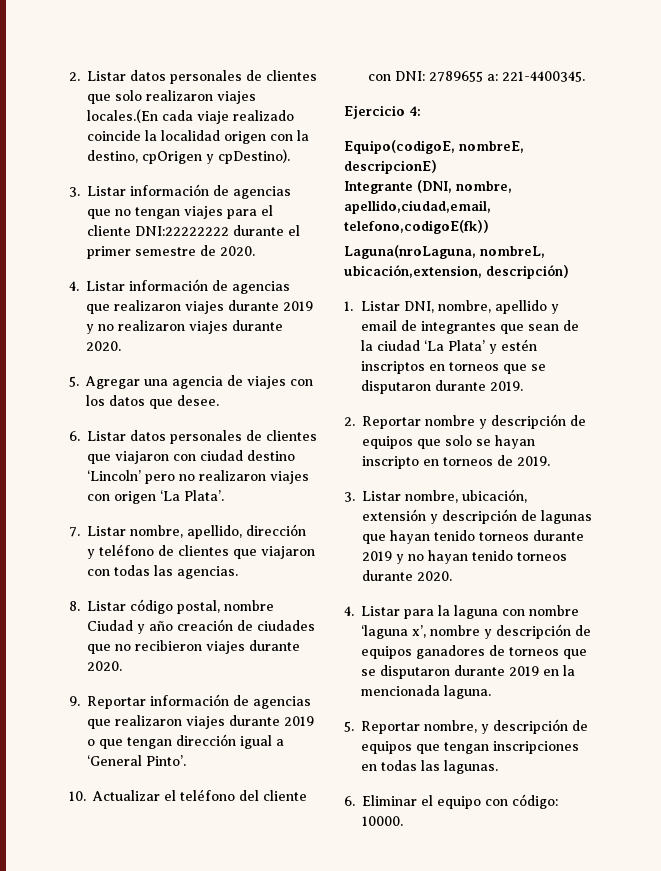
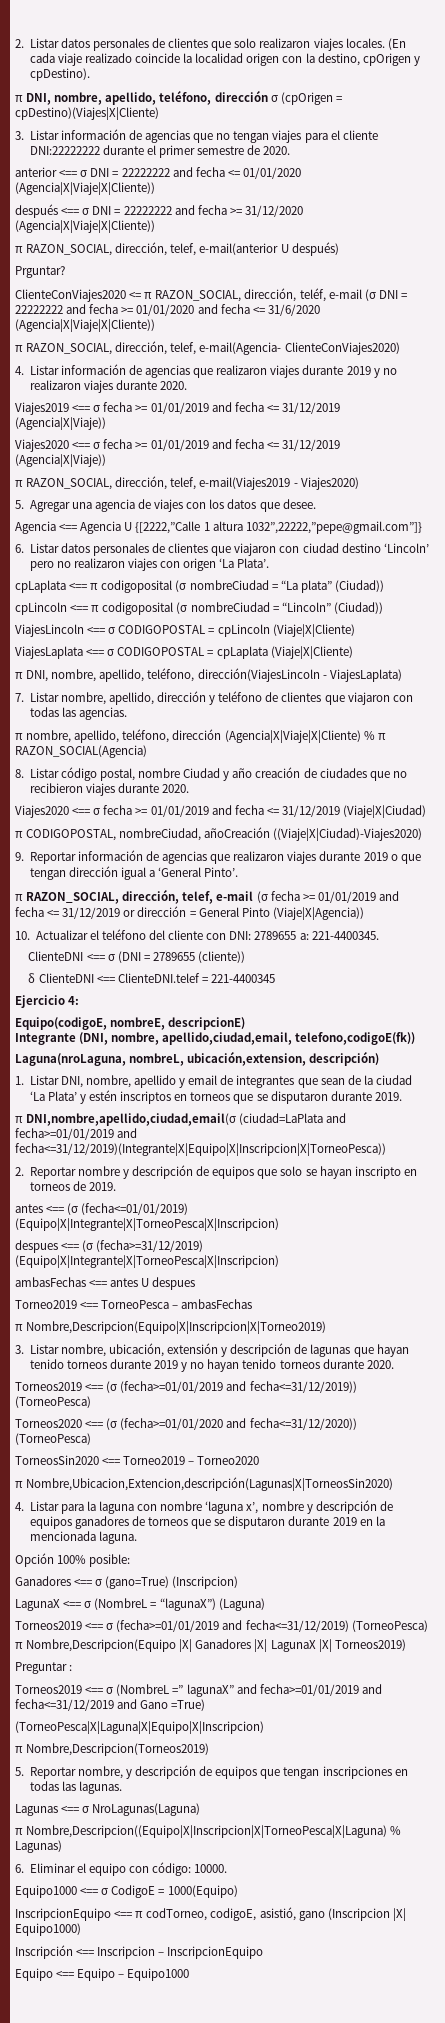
[87,109,158,123] locales.(En -> [345,38,406,50] locales. (En
(290, 156) none -> [15,90,342,105] [15,107,159,120] // π DNI, nombre, apellido, teléfono, dirección σ (cpOrigen = cpDestino)(Viajes|X|Cliente)
(255, 251) none -> [15,167,301,179] [15,182,155,195] [15,204,303,218] [15,220,155,233] [15,242,339,256] [15,266,65,278] [15,288,407,302] [15,304,320,316] [15,319,155,332] [15,341,400,355] // anterior <== σ DNI = 22222222 and fecha <= 01/01/2020 (Agencia|X|Viaje|X|Cliente)) // después <== σ DNI = 22222222 and fecha >= 31/12/2020 (Agencia|X|Viaje|X|Cliente)) // π RAZON_SOCIAL, dirección, telef, e-mail(anterior U después) // Prguntar? // ClienteConViajes2020 <= π RAZON_SOCIAL, dirección, teléf, e-mail (σ DNI = 22222222 and fecha >= 01/01/2020 and fecha <= 31/6/2020 (Agencia|X|Viaje|X|Cliente)) // π RAZON_SOCIAL, dirección, telef, e-mail(Agencia- ClienteConViajes2020)
(122, 346) none -> [15,402,340,415] [15,417,106,430] [15,439,340,452] [15,454,106,467] [15,476,359,490] // Viajes2019 <== σ fecha >= 01/01/2019 and fecha <= 31/12/2019 (Agencia|X|Viaje)) // Viajes2020 <== σ fecha >= 01/01/2019 and fecha <= 31/12/2019 (Agencia|X|Viaje)) // π RAZON_SOCIAL, dirección, telef, e-mail(Viajes2019 - Viajes2020)
(220, 400) none -> [15,521,422,534] // Agencia <== Agencia U {[2222,”Calle 1 altura 1032”,22222,”pepe@gmail.com”]}
(224, 495) none -> [15,580,384,593] [15,602,383,615] [15,624,355,637] [15,646,353,659] [15,668,402,682] // cpLaplata <== π codigoposital (σ nombreCiudad = “La plata” (Ciudad)) // cpLincoln <== π codigoposital (σ nombreCiudad = “Lincoln” (Ciudad)) // ViajesLincoln <== σ CODIGOPOSTAL = cpLincoln (Viaje|X|Cliente) // ViajesLaplata <== σ CODIGOPOSTAL = cpLaplata (Viaje|X|Cliente) // π DNI, nombre, apellido, teléfono, dirección(ViajesLincoln - ViajesLaplata)
(238, 572) none -> [15,729,386,743] [15,745,147,758] // π nombre, apellido, teléfono, dirección (Agencia|X|Viaje|X|Cliente) % π RAZON_SOCIAL(Agencia)
(122, 666) none -> [15,805,427,818] [15,827,423,841] // Viajes2020 <== σ fecha >= 01/01/2019 and fecha <= 31/12/2019 (Viaje|X|Ciudad) // π CODIGOPOSTAL, nombreCiudad, añoCreación ((Viaje|X|Ciudad)-Viajes2020)
(186, 760) none -> [15,889,399,904] [15,906,364,920] // π RAZON_SOCIAL, dirección, telef, e-mail (σ fecha >= 01/01/2019 and fecha <= 31/12/2019 or dirección = General Pinto (Viaje|X|Agencia))
(585, 76) none -> [28,951,246,963] [28,973,275,983] // ClienteDNI <== σ (DNI = 2789655 (cliente)) // δ ClienteDNI <== ClienteDNI.telef = 221-4400345
(524, 386) none -> [15,1113,347,1126] [15,1128,138,1140] [15,1143,386,1156] // π DNI,nombre,apellido,ciudad,email(σ (ciudad=LaPlata and fecha>=01/01/2019 and fecha<=31/12/2019)(Integrante|X|Equipo|X|Inscripcion|X|TorneoPesca))
(550, 461) none -> [15,1203,189,1215] [15,1218,279,1231] [15,1240,204,1253] [15,1255,279,1268] [15,1277,196,1290] [15,1299,253,1309] [15,1321,327,1334] // antes <== (σ (fecha<=01/01/2019) (Equipo|X|Integrante|X|TorneoPesca|X|Inscripcion) // despues <== (σ (fecha>=31/12/2019) (Equipo|X|Integrante|X|TorneoPesca|X|Inscripcion) // ambasFechas <== antes U despues // Torneo2019 <== TorneoPesca – ambasFechas // π Nombre,Descripcion(Equipo|X|Inscripcion|X|Torneo2019)
(452, 576) none -> [15,1381,357,1393] [15,1396,91,1408] [15,1418,357,1430] [15,1433,91,1445] [15,1455,260,1465] [15,1477,394,1491] // Torneos2019 <== (σ (fecha>=01/01/2019 and fecha<=31/12/2019)) (TorneoPesca) // Torneos2020 <== (σ (fecha>=01/01/2020 and fecha<=31/12/2020)) (TorneoPesca) // TorneosSin2020 <== Torneo2019 – Torneo2020 // π Nombre,Ubicacion,Extencion,descripción(Lagunas|X|TorneosSin2020)
(492, 692) none -> [15,1553,131,1567] [15,1576,239,1589] [15,1598,265,1611] [15,1620,428,1632] [15,1639,406,1652] [15,1662,73,1674] [15,1684,382,1697] [15,1699,206,1711] [15,1721,264,1734] [15,1743,210,1756] // Opción 100% posible: // Ganadores <== σ (gano=True) (Inscripcion) // LagunaX <== σ (NombreL = “lagunaX”) (Laguna) // Torneos2019 <== σ (fecha>=01/01/2019 and fecha<=31/12/2019) (TorneoPesca) // π Nombre,Descripcion(Equipo |X| Ganadores |X| LagunaX |X| Torneos2019) // Preguntar : // Torneos2019 <== σ (NombreL =” lagunaX” and fecha>=01/01/2019 and fecha<=31/12/2019 and Gano =True) // (TorneoPesca|X|Laguna|X|Equipo|X|Inscripcion) // π Nombre,Descripcion(Torneos2019)
(499, 767) none -> [15,1803,201,1816] [15,1825,402,1838] [15,1840,62,1853] // Lagunas <== σ NroLagunas(Laguna) // π Nombre,Descripcion((Equipo|X|Inscripcion|X|TorneoPesca|X|Laguna) % Lagunas)
(403, 821) none -> [15,1885,238,1898] [15,1907,406,1921] [15,1923,81,1936] [15,1945,264,1959] [15,1968,190,1981] // Equipo1000 <== σ CodigoE = 1000(Equipo) // InscripcionEquipo <== π codTorneo, codigoE, asistió, gano (Inscripcion |X| Equipo1000) // Inscripción <== Inscripcion – InscripcionEquipo // Equipo <== Equipo – Equipo1000

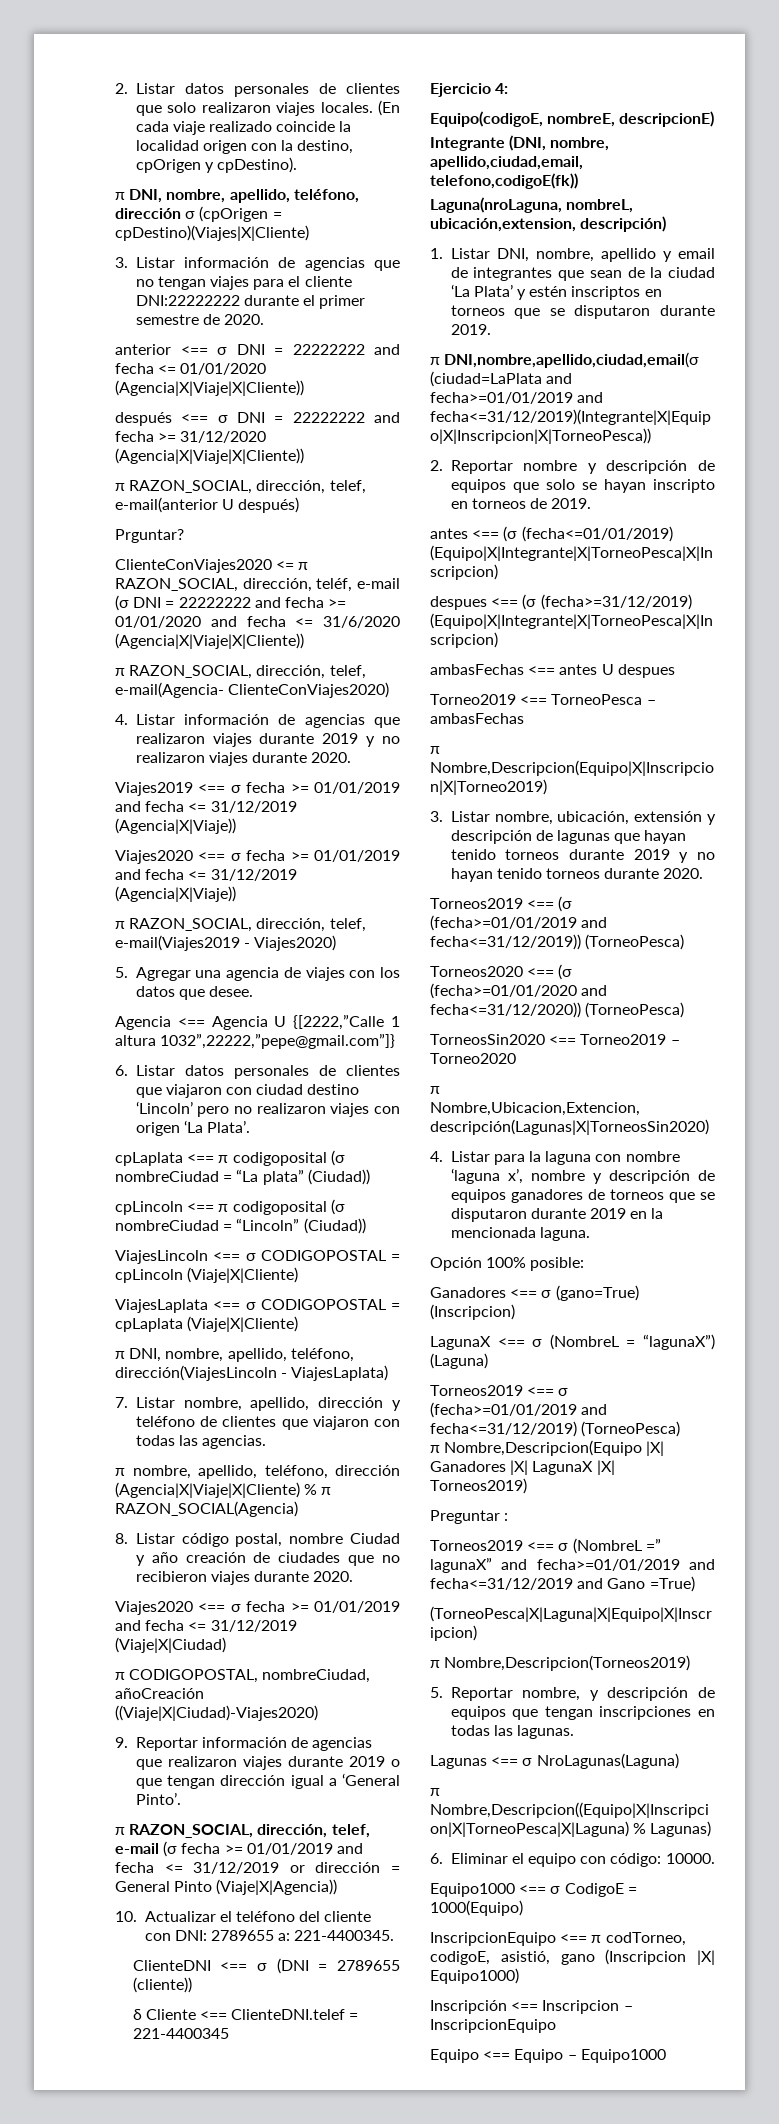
[38,973,94,983] ClienteDNI -> [145,2009,196,2020] Cliente

